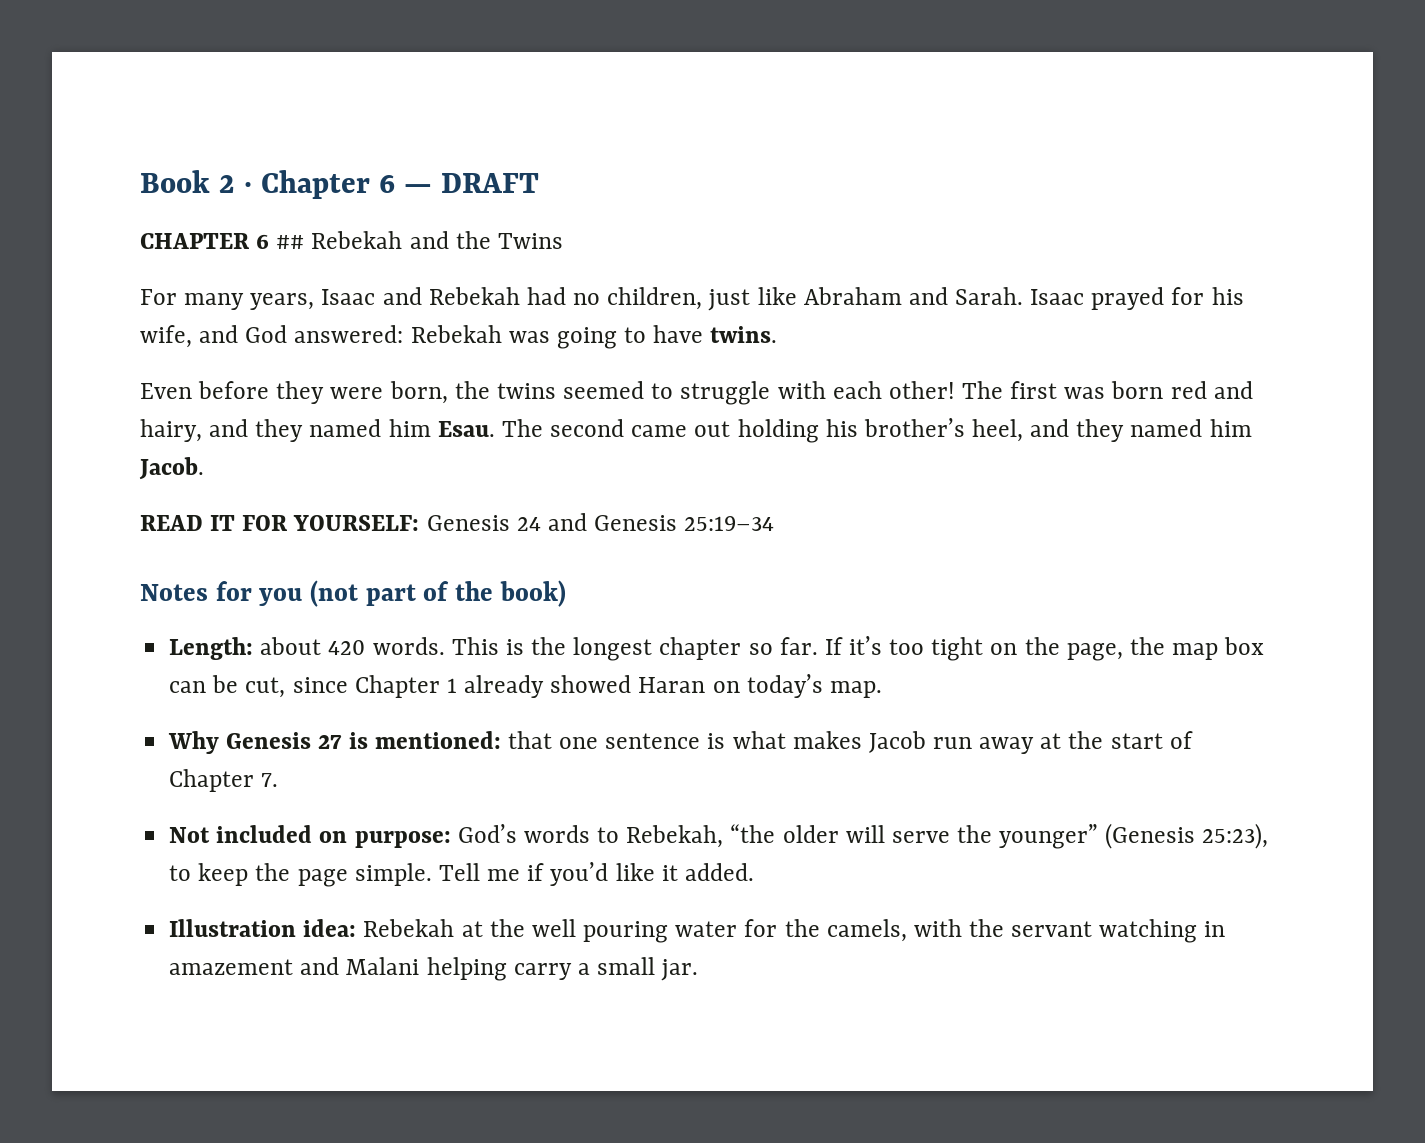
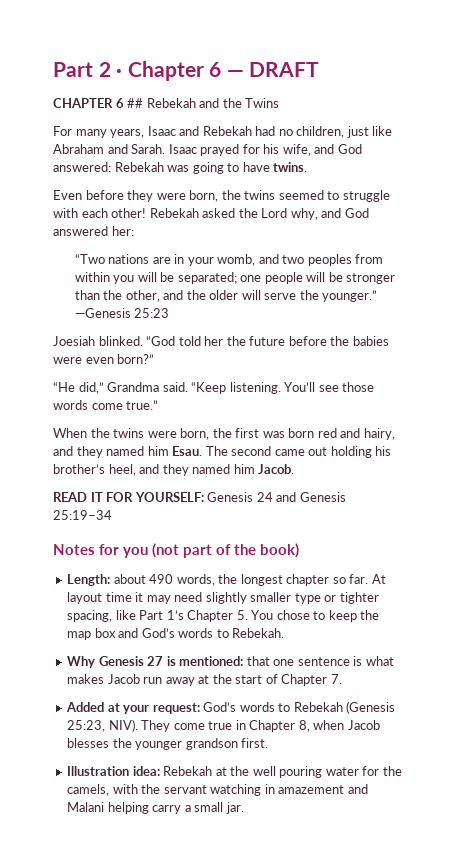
[140,170,210,193] Book -> [53,62,93,77] Part
[962,381,1004,399] The -> [149,208,369,220] [53,226,134,236] [74,254,384,266] [74,272,396,284] [74,290,378,302] [74,308,170,318] [53,336,389,346] [53,354,155,364] [53,382,375,394] [53,400,159,410] [53,428,232,440] Rebekah asked the Lord why, and God answered her: // “Two nations are in your womb, and two peoples from within you will be separated; one people will be stronger than the other, and the older will serve the younger.” —Genesis 25:23 // Joesiah blinked. “God told her the future before the babies were even born?” // “He did,” Grandma said. “Keep listening. You’ll see those words come true.” // When the twins were born, the
[328,637,524,655] 420 words. This is -> [149,574,215,586] 490 words,
[824,636,1265,661] [169,674,882,698] If it’s too tight on the page, the map box can be cut, since Chapter 1 already showed Haran on today’s map. -> [371,574,386,584] [67,592,379,604] [67,610,380,622] [67,628,285,640] At layout time it may need slightly smaller type or tighter spacing, like Part 1’s Chapter 5. You chose to keep the map box and God’s words to Rebekah.
[169,823,1269,849] [169,862,754,887] Not included on purpose: God’s words to Rebekah, “the older will serve the younger” (Genesis 25:23), to keep the page simple. Tell me if you’d like it added. -> [66,701,396,714] [67,719,380,732] [67,738,269,750] Added at your request: God’s words to Rebekah (Genesis 25:23, NIV). They come true in Chapter 8, when Jacob blesses the younger grandson first.

